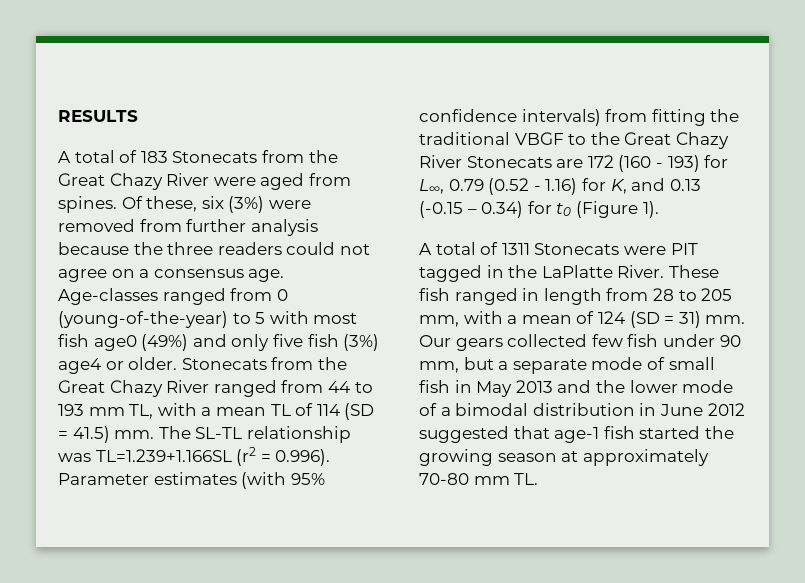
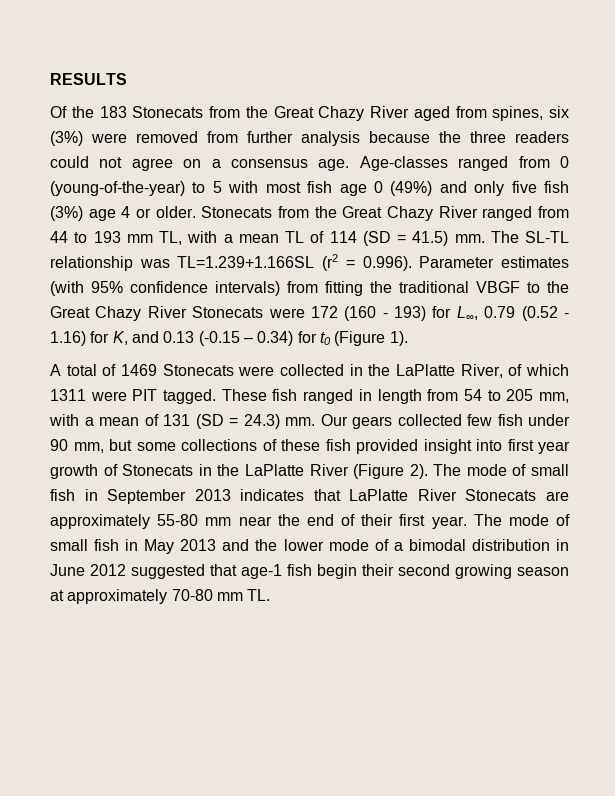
[58,150,138,163] A total of -> [50,106,94,118] Of the
[213,177,256,186] were -> (409, 112) none
[58,196,198,213] spines. Of these, -> [492,106,544,121] spines,
[93,335,137,351] age0 -> [339,181,383,196] age 0
[58,358,101,374] age4 -> [88,206,131,221] age 4
[556,159,584,168] are -> [268,308,305,318] were
[501,243,698,255] [419,265,665,282] 1311 Stonecats were PIT tagged in the LaPlatte River. -> [121,364,570,378] [50,389,217,404] 1469 Stonecats were collected in the LaPlatte River, of which 1311 were PIT tagged.
[652,288,674,301] 28 -> [463,389,482,401] 54
[597,311,701,328] 124 (SD = 31) -> [163,414,280,429] 131 (SD = 24.3)
[498,359,587,374] a separate -> [136,439,570,454] [50,464,569,479] [50,489,569,504] [50,514,502,529] some collections of these fish provided insight into first year growth of Stonecats in the LaPlatte River (Figure 2). The mode of small fish in September 2013 indicates that LaPlatte River Stonecats are approximately 55-80 mm near the end of their first year. The
[639,426,734,439] started the -> [317,564,450,579] begin their second

